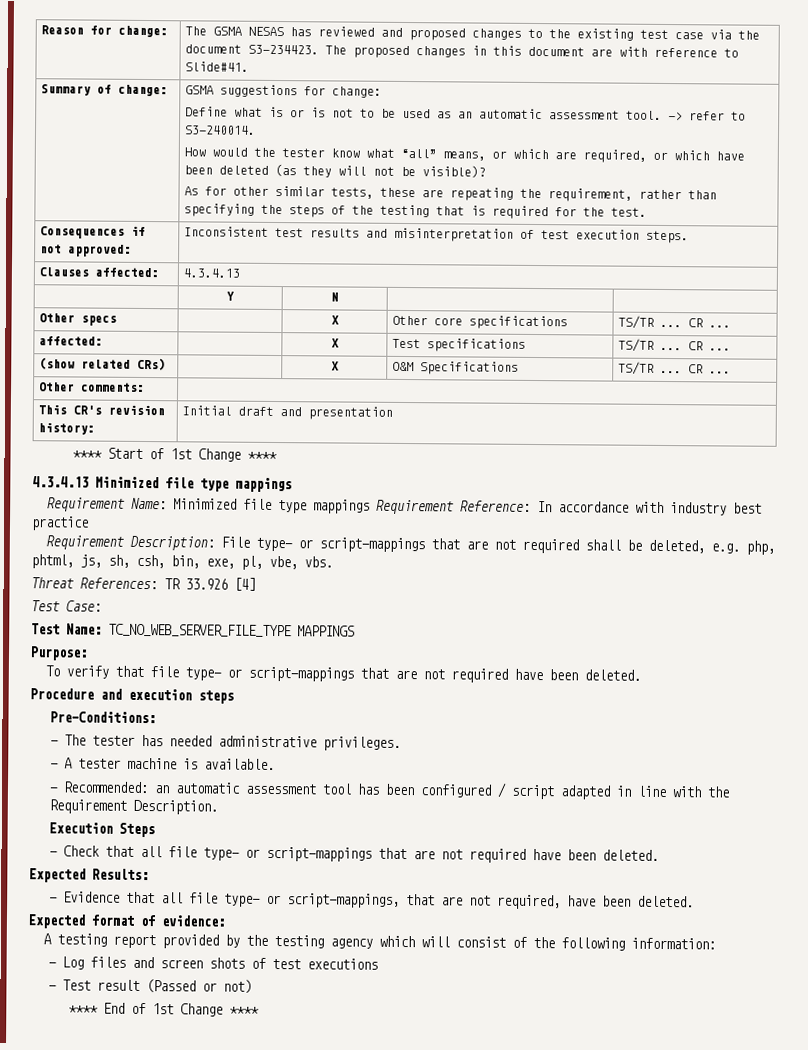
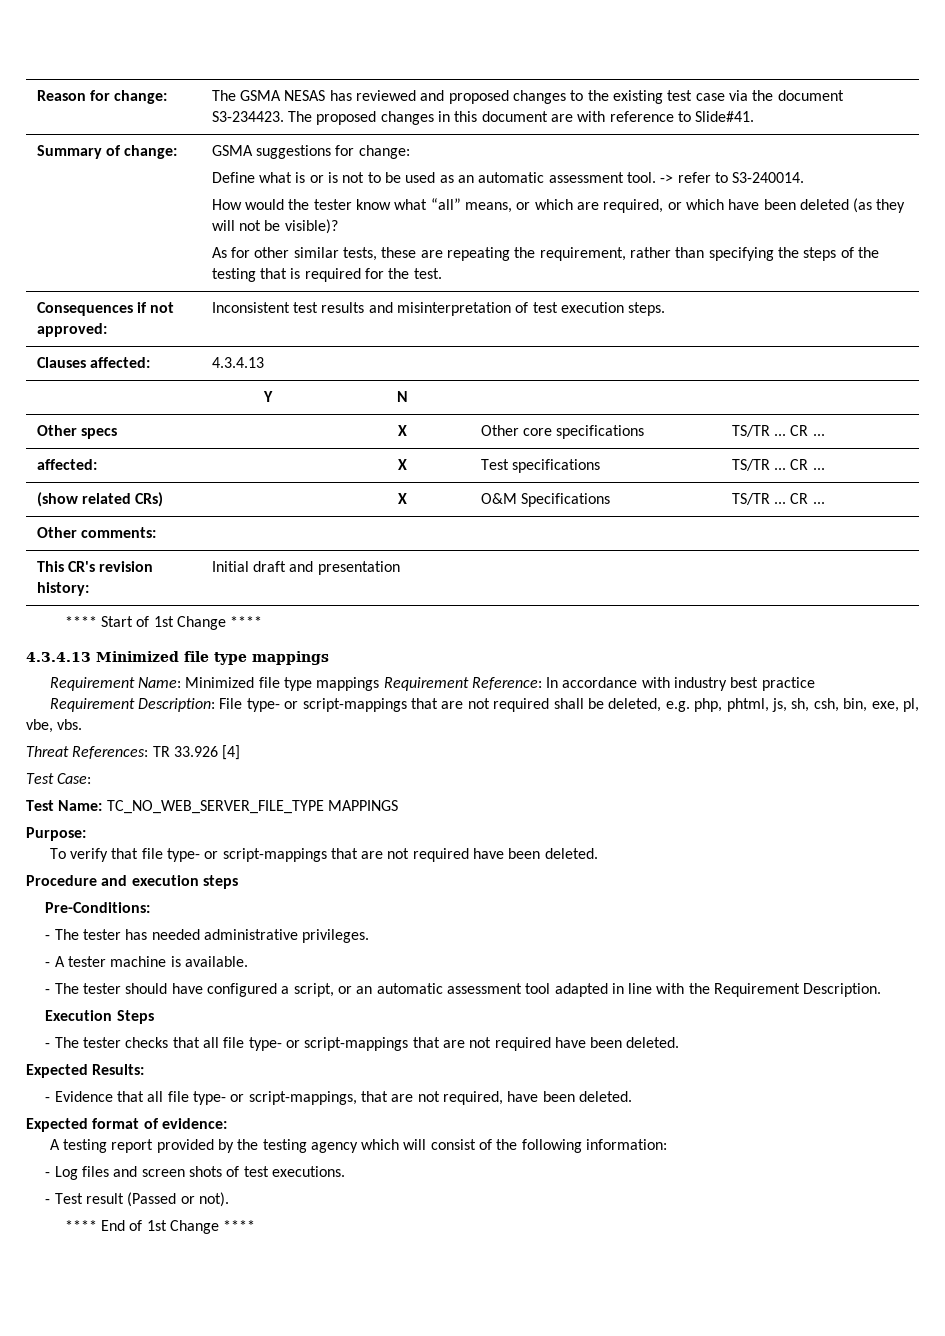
[62,781,555,800] Recommended: an automatic assessment tool has been configured / script -> [54,983,551,997] The tester should have configured a script, or an automatic assessment tool
[62,845,100,857] Check -> [54,1037,169,1048] The tester checks
[306,958,378,970] executions -> [271,1166,345,1177] executions.
[222,979,252,994] not) -> [198,1192,229,1207] not).

